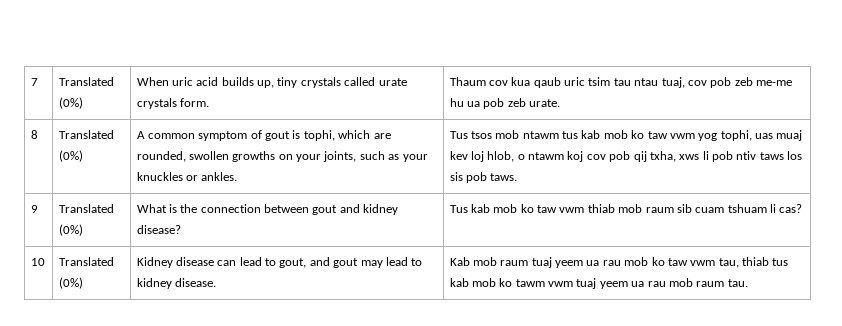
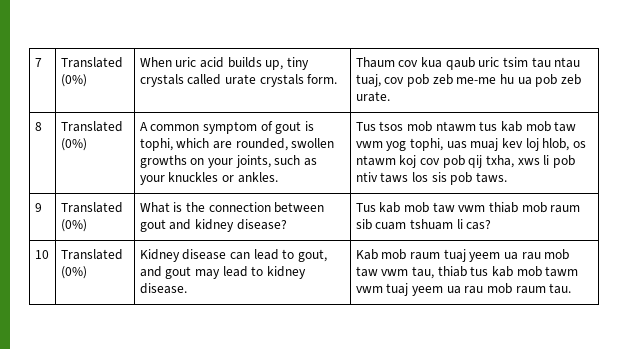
[631,130,645,139] ko -> (551, 126) none
[517,154,525,160] o -> [572,141,586,148] os
[520,204,534,213] ko -> (430, 207) none
[651,257,665,266] ko -> (570, 254) none
[499,278,513,287] ko -> (542, 271) none

